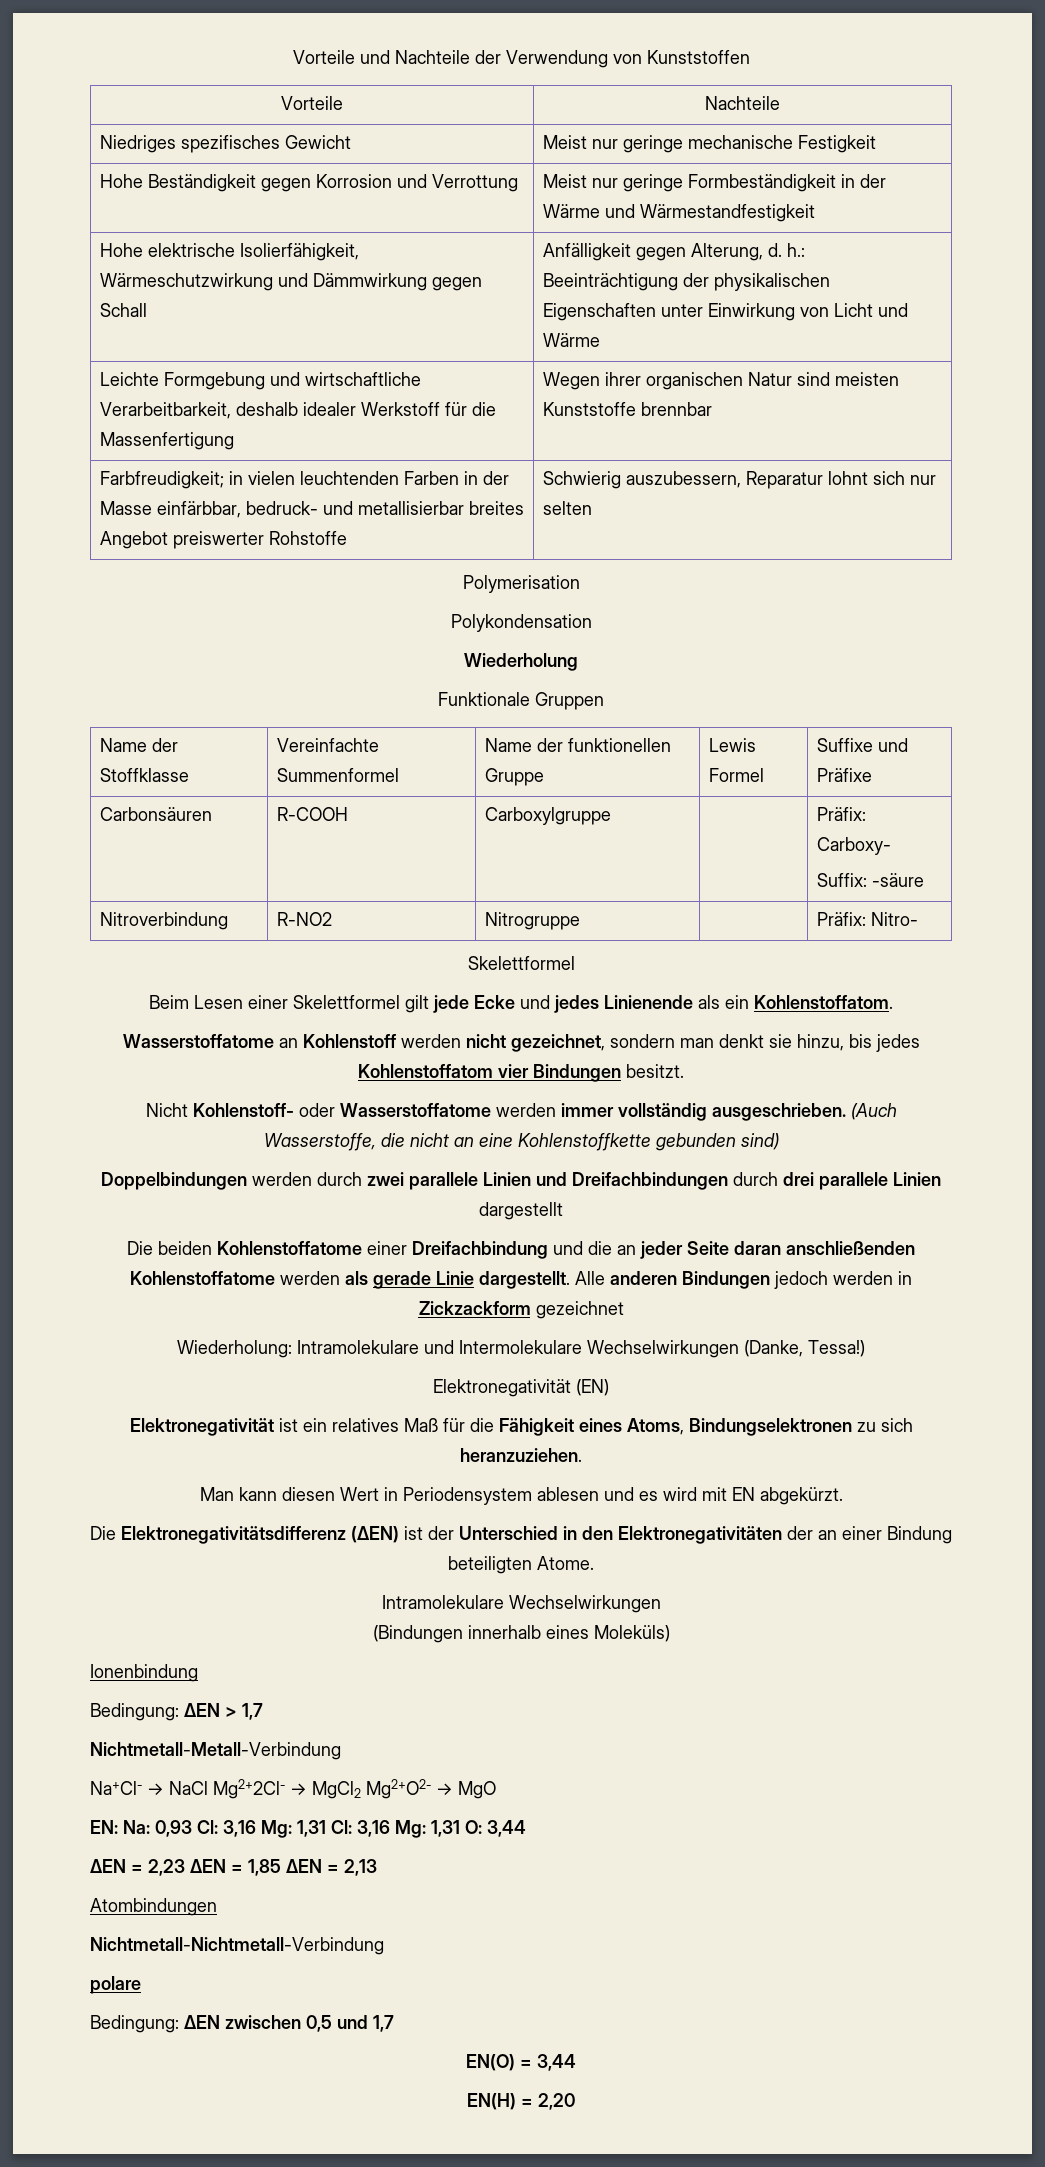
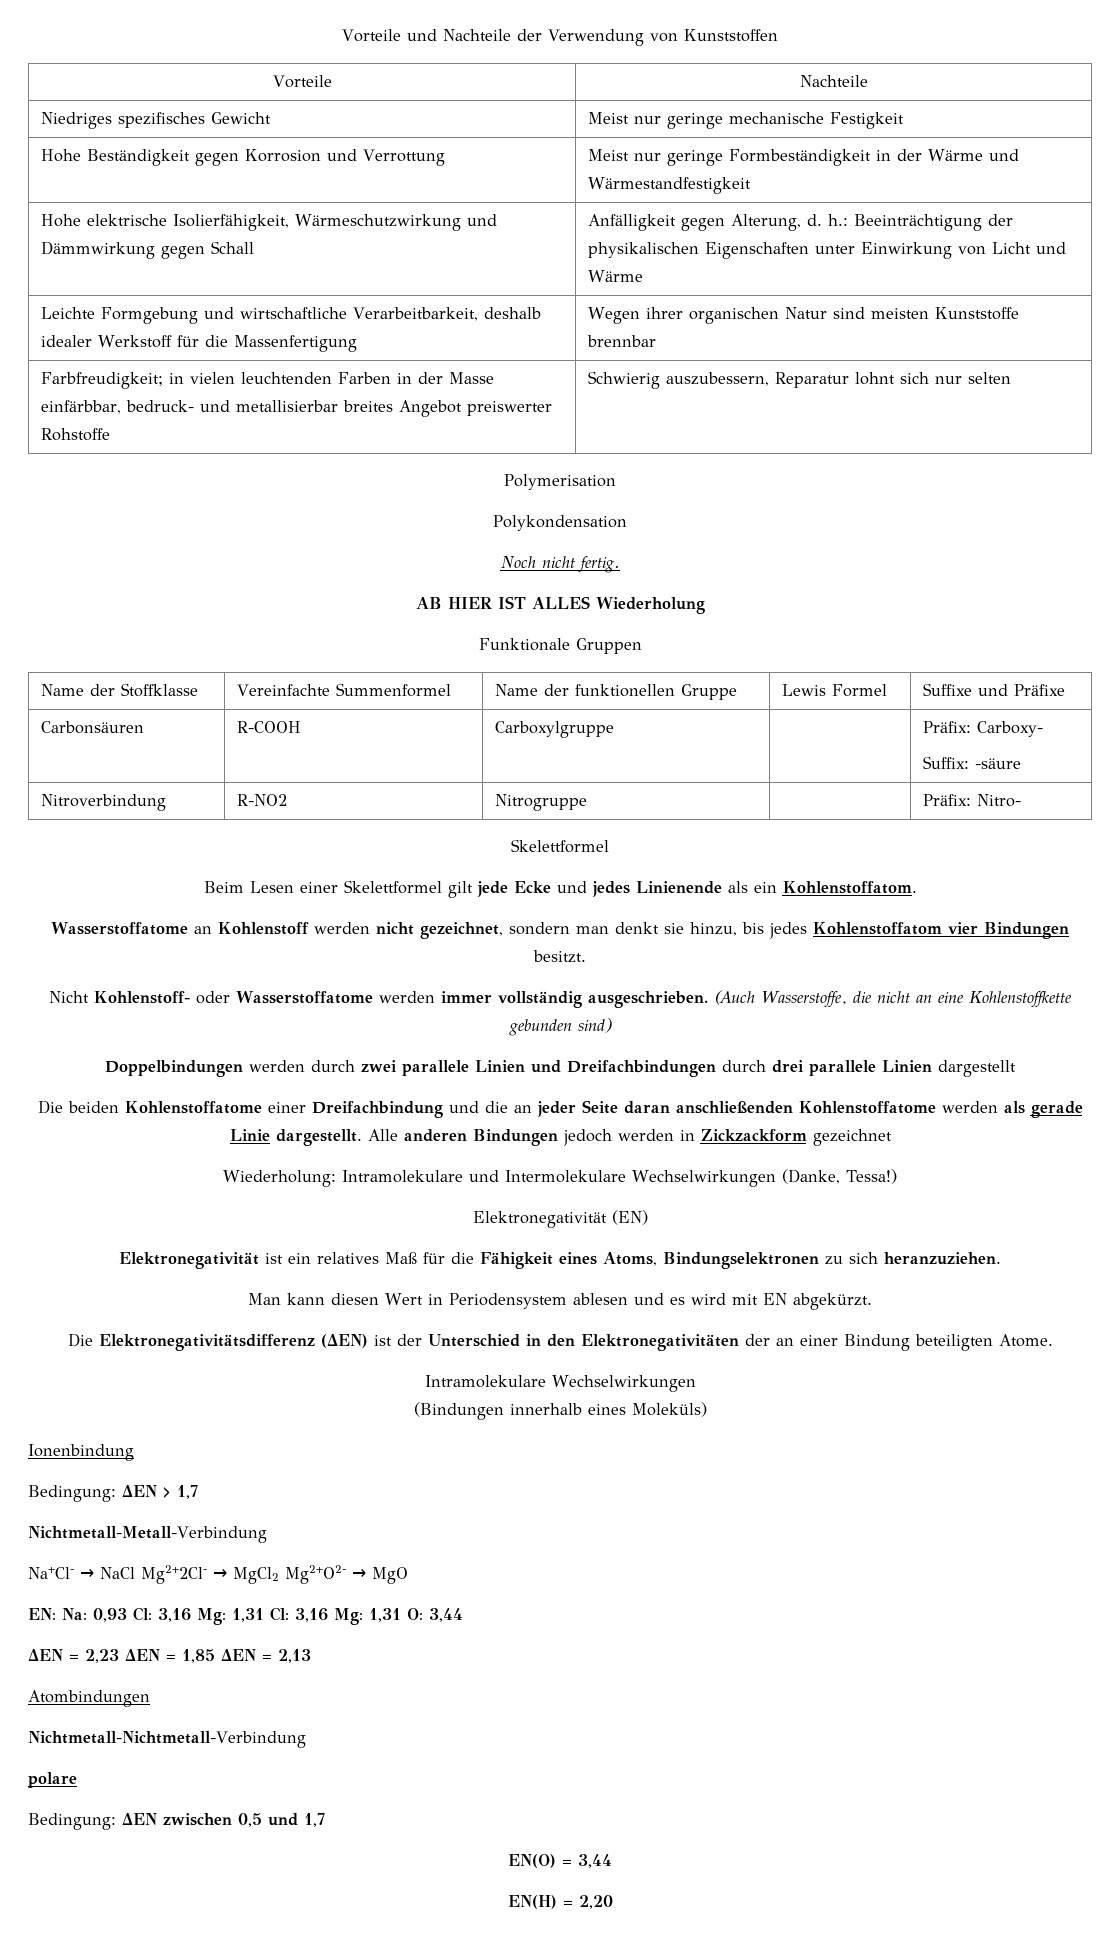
(592, 623) none -> [500,556,620,573] [415,596,590,609] Noch nicht fertig. // AB HIER IST ALLES

